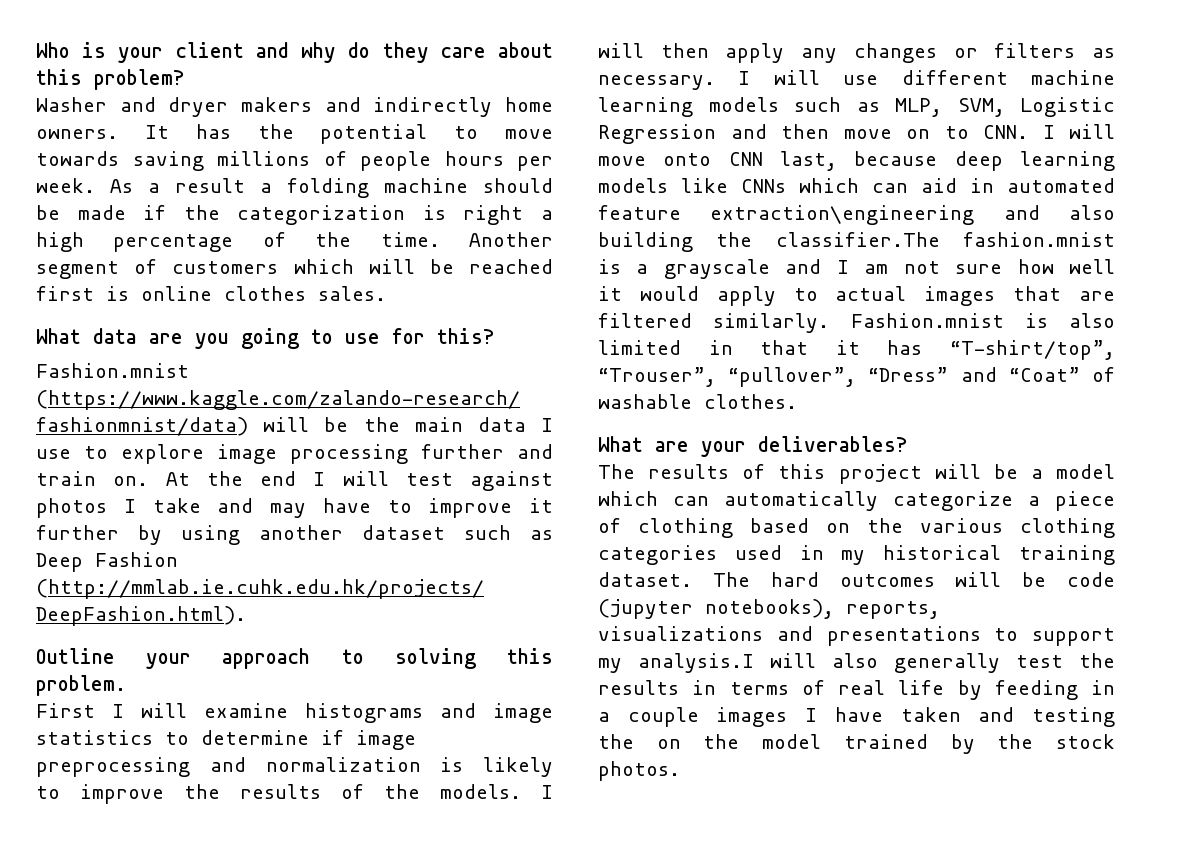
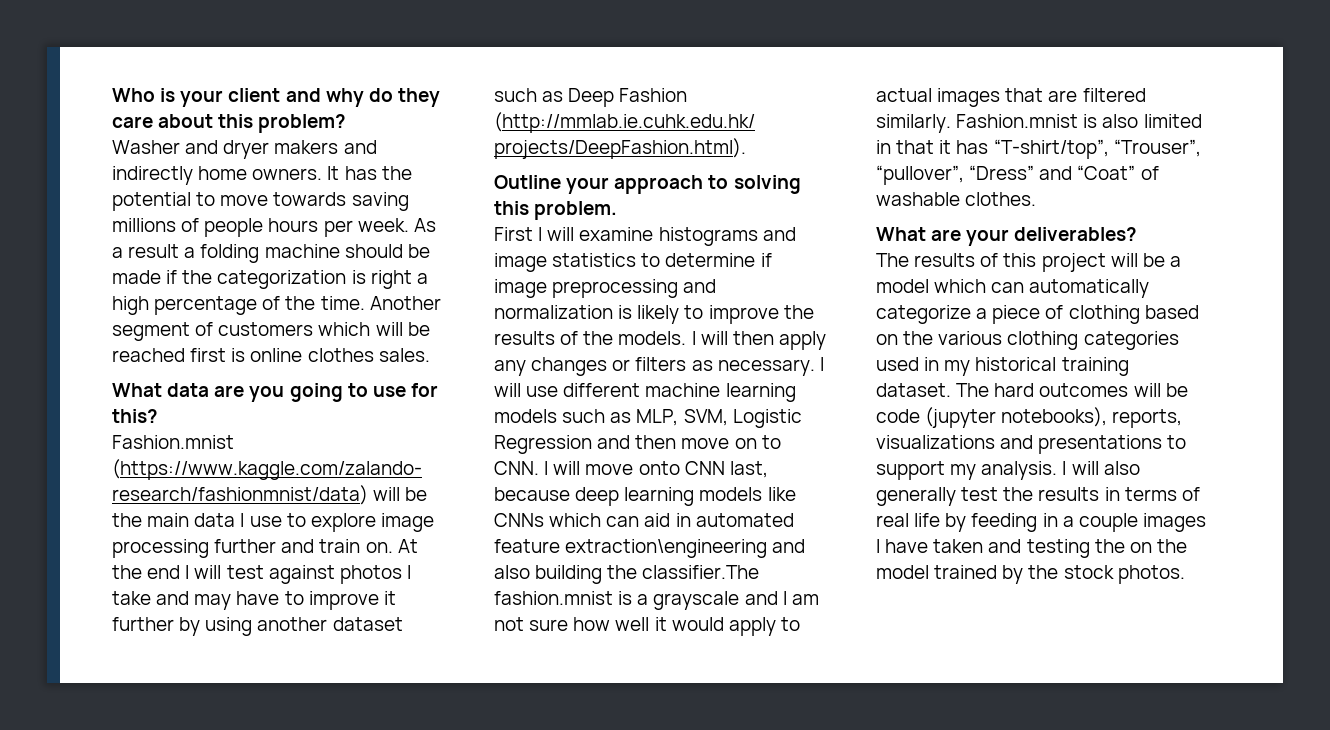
[638,653,754,673] analysis.I -> [981,461,1067,480] analysis. I

